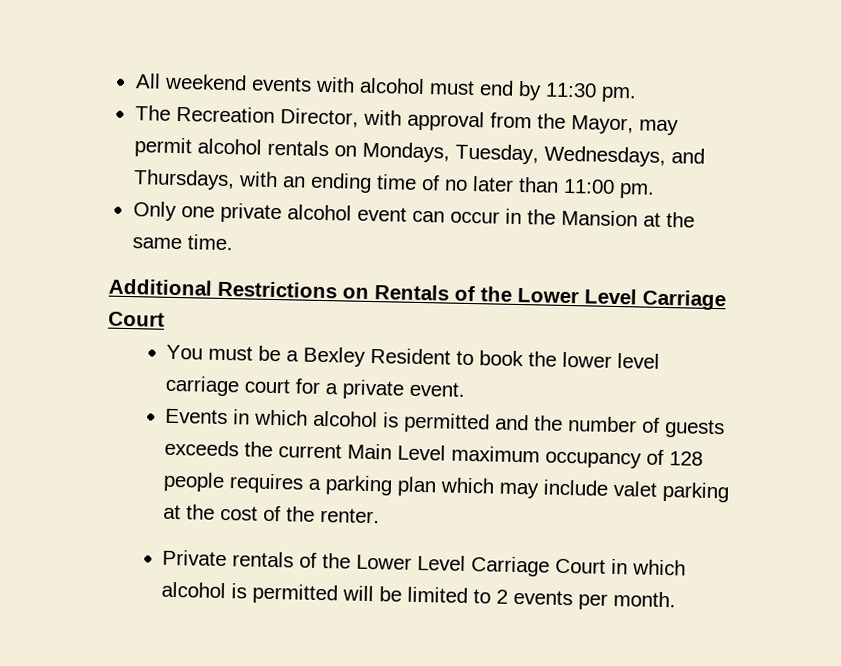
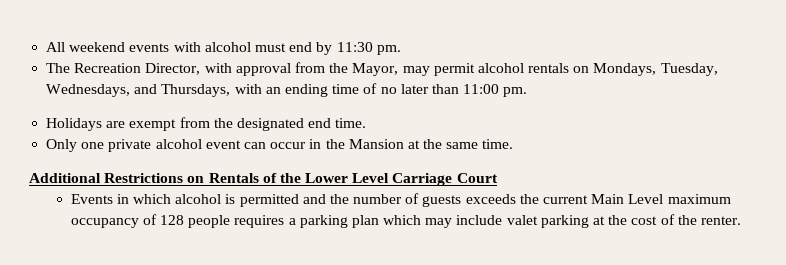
(655, 191) none -> [46,117,367,131] // Holidays are exempt from the designated end time.
[166,344,661,369] [165,375,466,400] // You must be a Bexley Resident to book the lower level carriage court for a private event. -> (498, 178) none
[162,549,687,577] [161,581,677,610] // Private rentals of the Lower Level Carriage Court in which alcohol is permitted will be limited to 2 events per month. -> (741, 220) none

